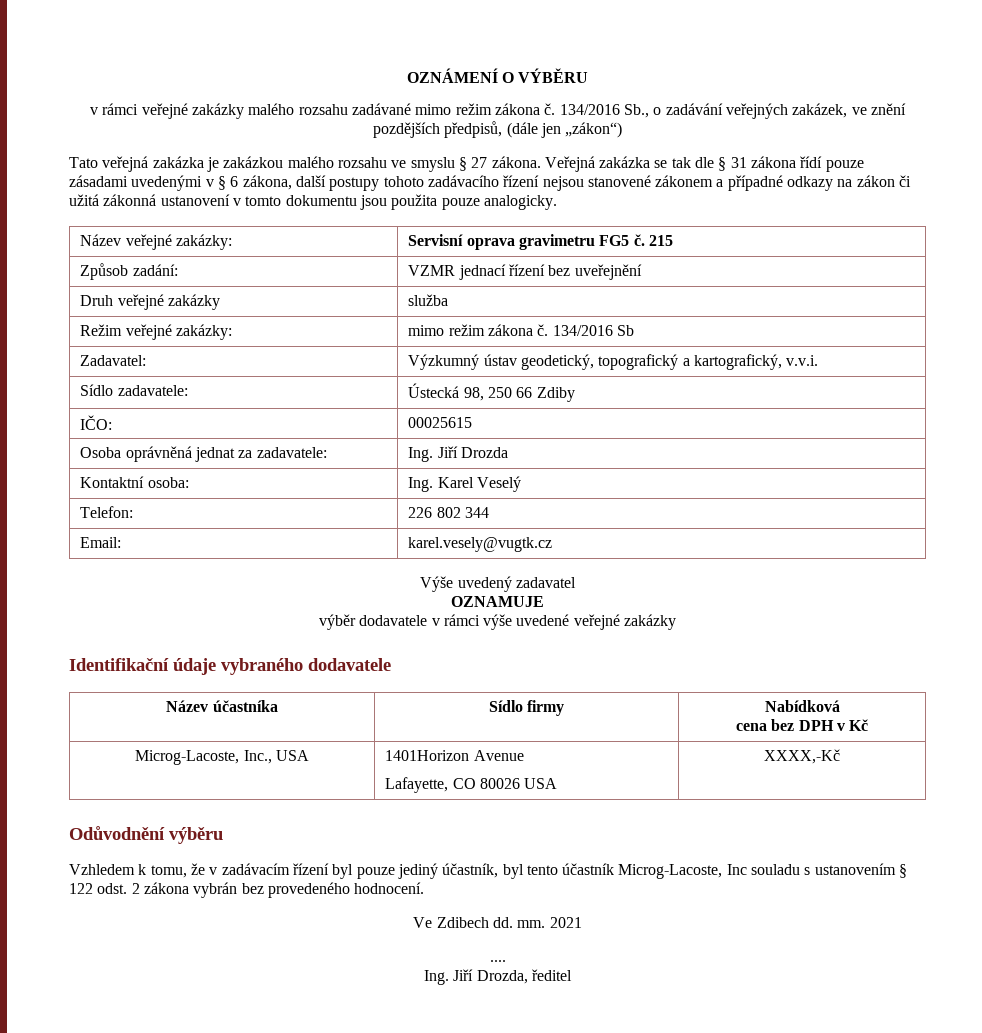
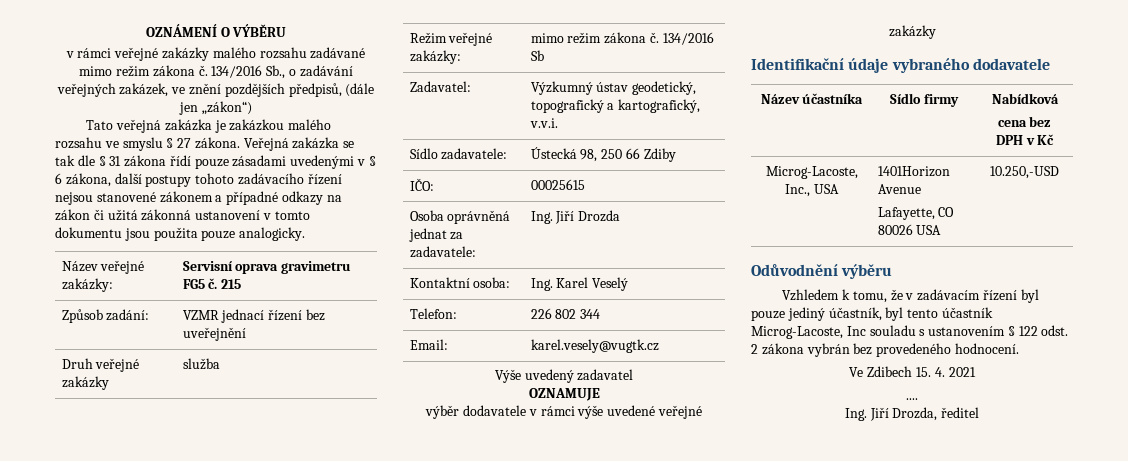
[764,749,840,764] XXXX,-Kč -> [990,166,1059,179] 10.250,-USD
[493,917,546,928] dd. mm. -> [916,367,945,377] 15. 4.

